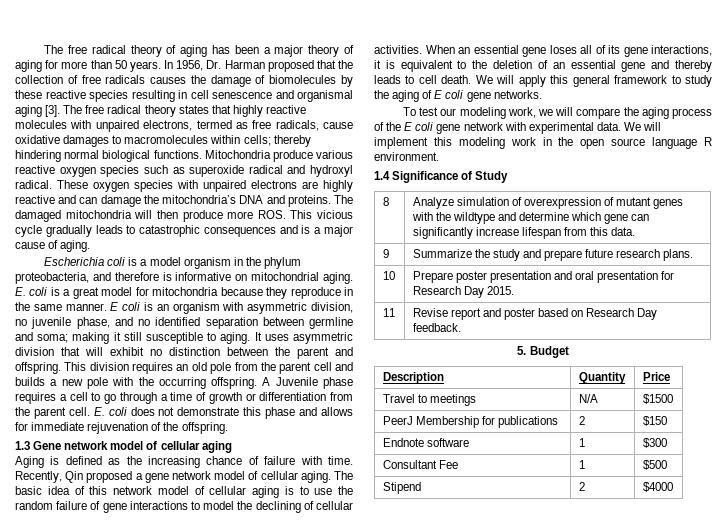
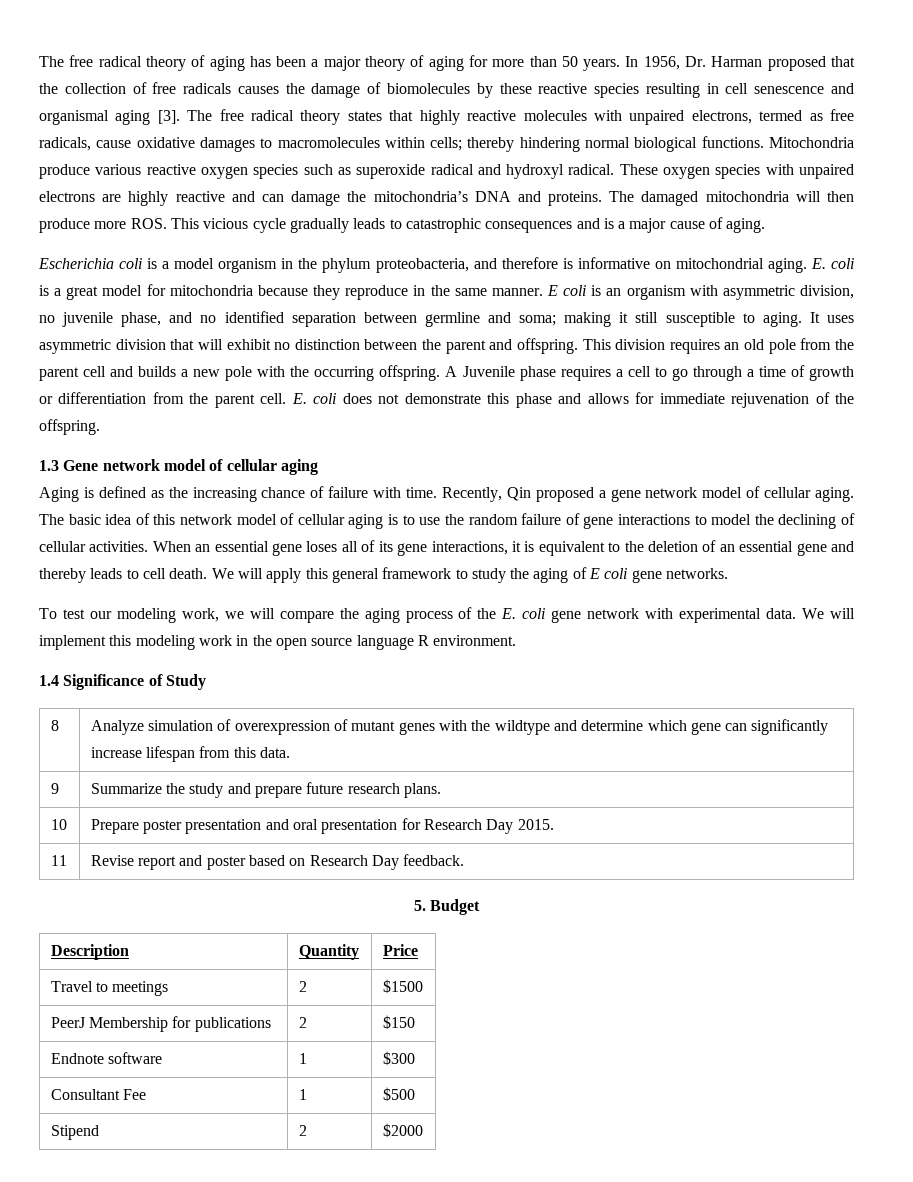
[404,122,413,131] E -> [501,608,517,619] E.
[578,394,598,403] N/A -> [298,981,307,992] 2
[642,482,673,492] $4000 -> [382,1123,423,1137] $2000

